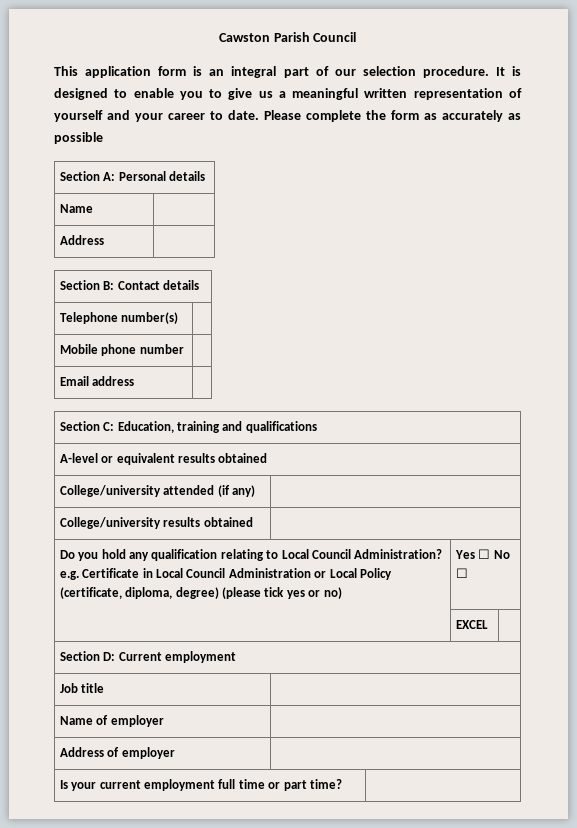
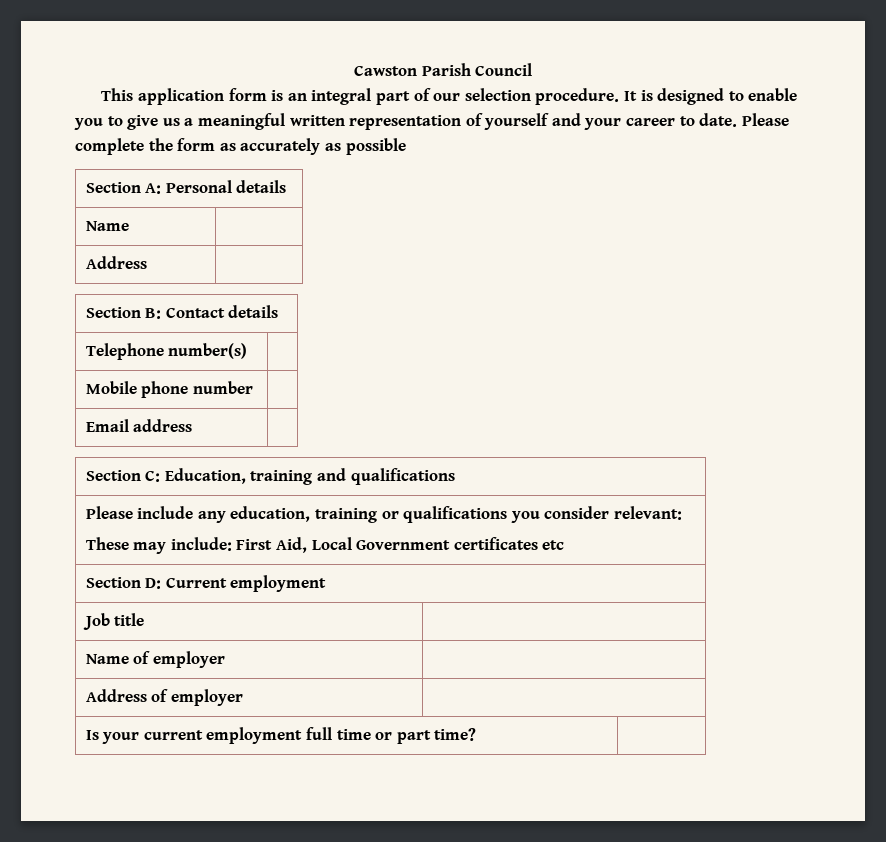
[59,453,268,465] [59,485,256,497] [59,517,253,529] [59,549,443,561] [59,568,392,580] [59,587,342,599] [454,549,510,559] [455,568,468,578] [455,620,488,629] A-level or equivalent results obtained // College/university attended (if any) | // College/university results obtained | // Do you hold any qualification relating to Local Council Administration? e.g. Certificate in Local Council Administration or Local Policy (certificate, diploma, degree) (please tick yes or no) | Yes ☐ No ☐ // | EXCEL | -> [85,506,682,523] [85,537,565,554] Please include any education, training or qualifications you consider relevant: // These may include: First Aid, Local Government certificates etc

